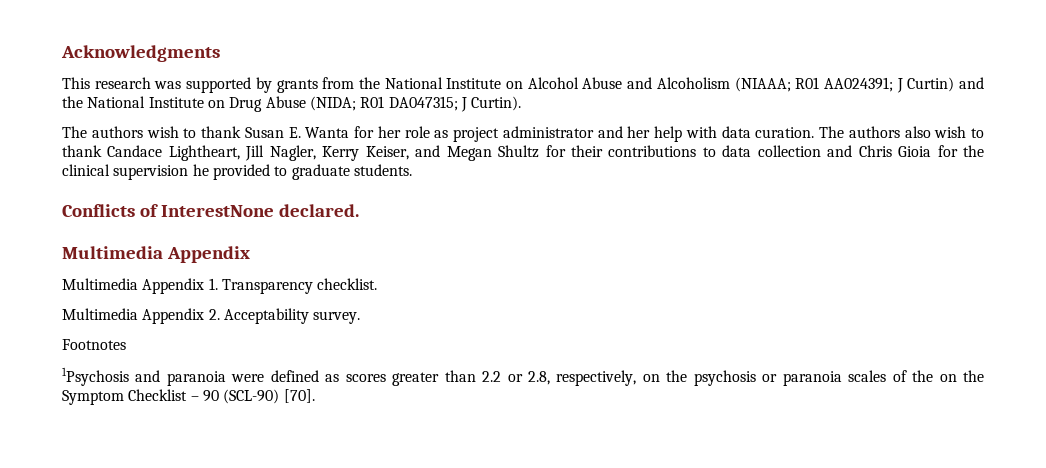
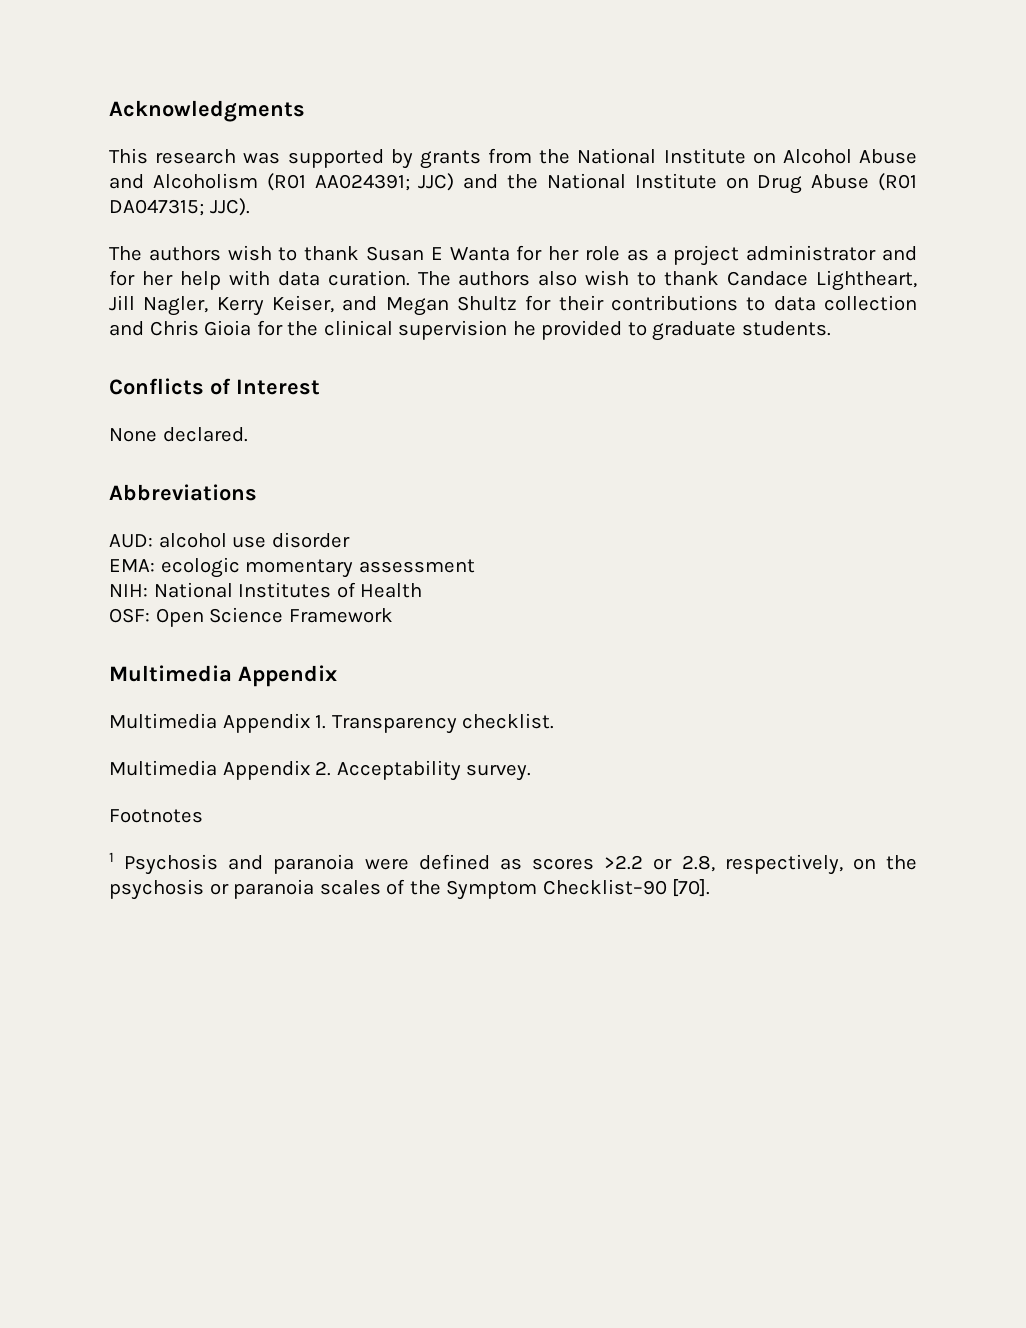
[734,77,955,93] (NIAAA; R01 AA024391; J Curtin) -> [266,173,455,191] (R01 AA024391; JJC)
[309,96,522,112] (NIDA; R01 DA047315; J Curtin). -> [878,173,918,191] [109,198,250,216] (R01 DA047315; JJC).
[288,127,301,138] E. -> [430,247,443,260] E
(449, 134) none -> [655,249,667,261] a
(623, 132) none -> [109,270,135,286] for
[160,205,274,217] InterestNone -> [236,379,320,395] [109,428,157,442] Interest // None
(359, 210) none -> [109,484,257,501] [109,532,350,548] [109,557,475,578] [109,582,423,598] [109,607,393,627] // Abbreviations // AUD: alcohol use disorder // EMA: ecologic momentary assessment // NIH: National Institutes of Health // OSF: Open Science Framework
[62,367,129,386] 1Psychosis -> [109,852,219,875] 1 Psychosis
[392,370,502,386] greater than 2.2 -> [604,855,644,870] >2.2
[939,370,985,382] [62,389,280,405] on the Symptom Checklist – 90 (SCL-90) -> [446,879,667,900] Symptom Checklist–90

